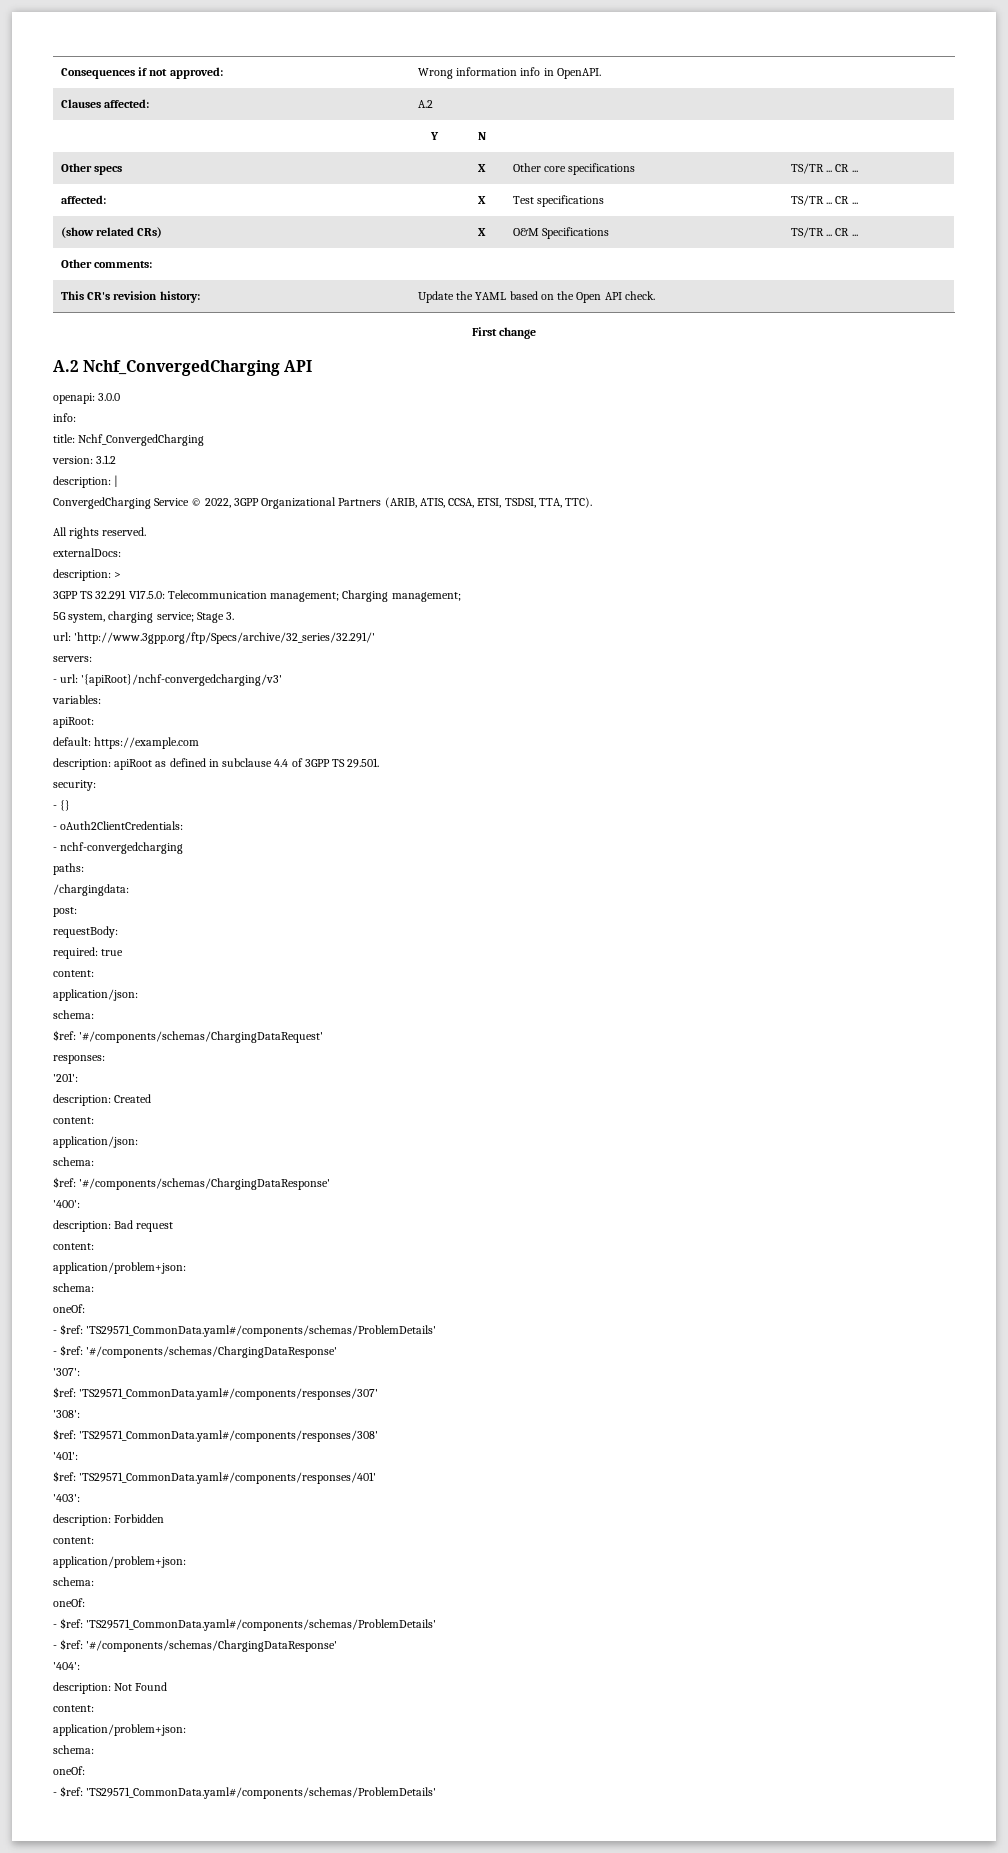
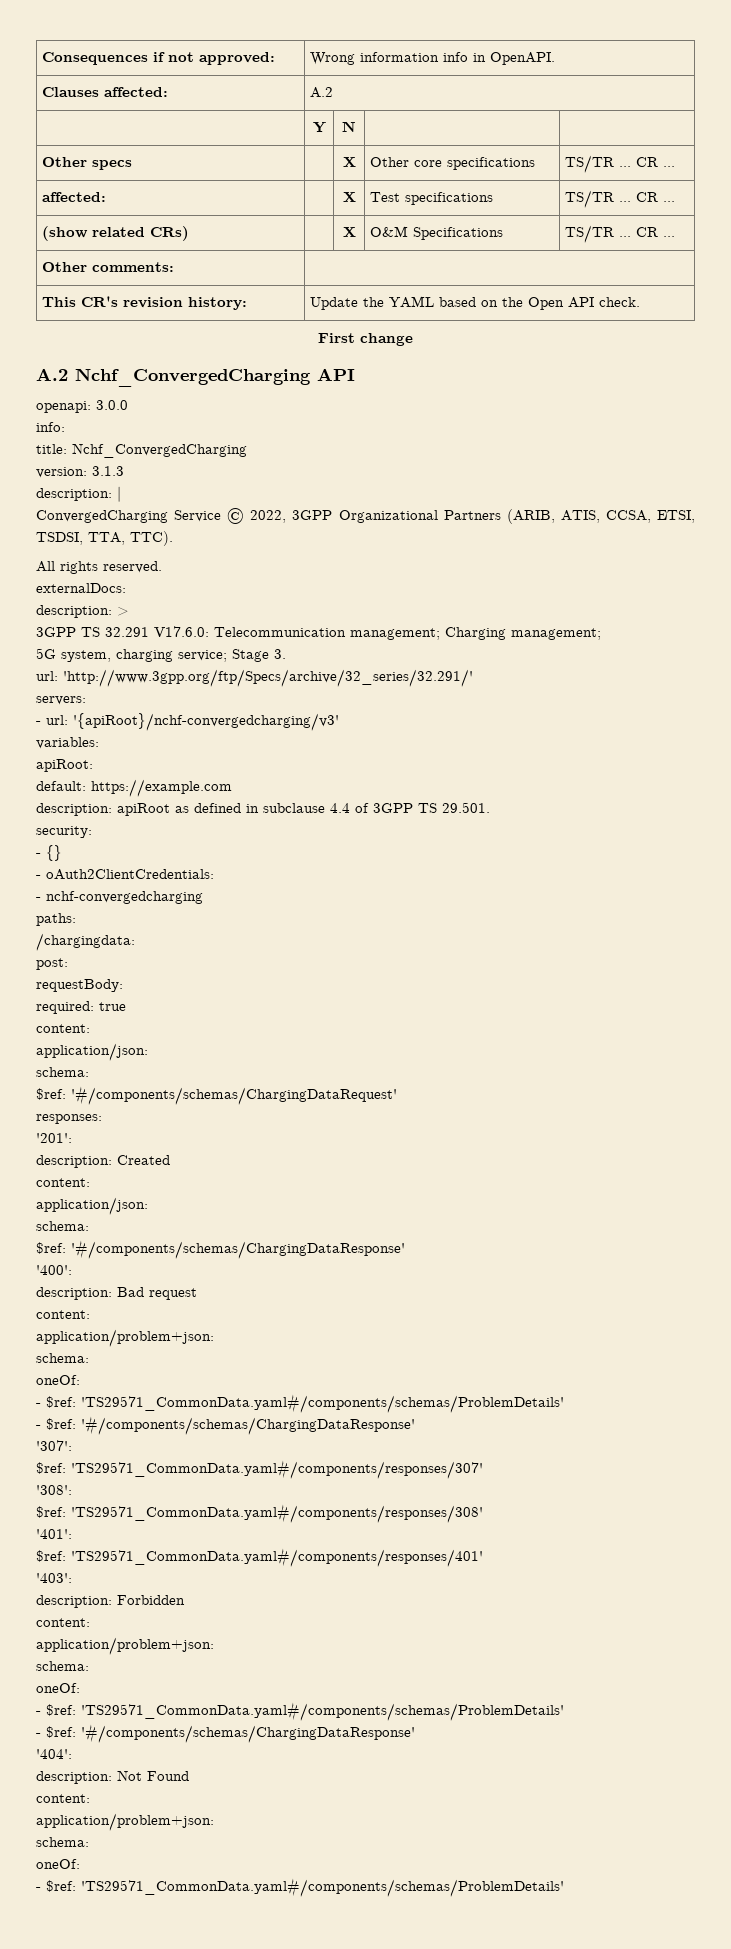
[96,455,117,464] 3.1.2 -> [92,466,124,476] 3.1.3
[128,590,165,599] V17.5.0: -> [154,626,209,637] V17.6.0:

